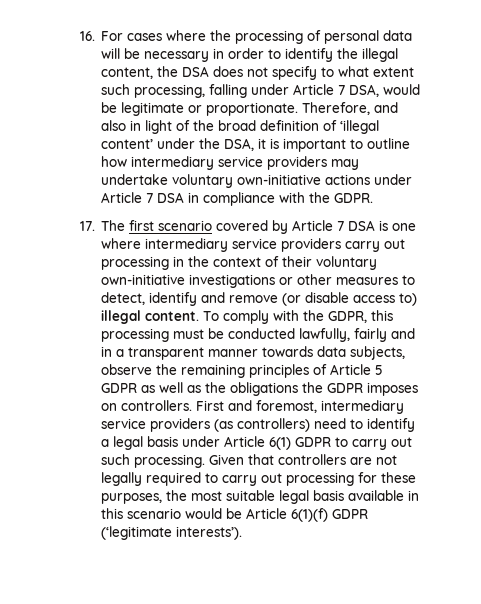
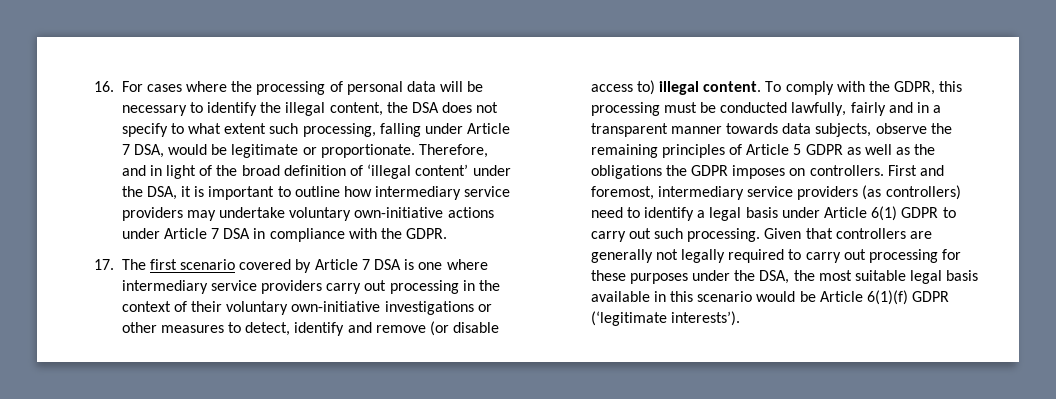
[213,48,265,59] in order -> (187, 110) none
[101,120,127,131] also -> (146, 170) none
(373, 461) none -> [590,249,653,263] generally
[101,493,163,504] purposes, -> [629,270,790,284] purposes under the DSA,

